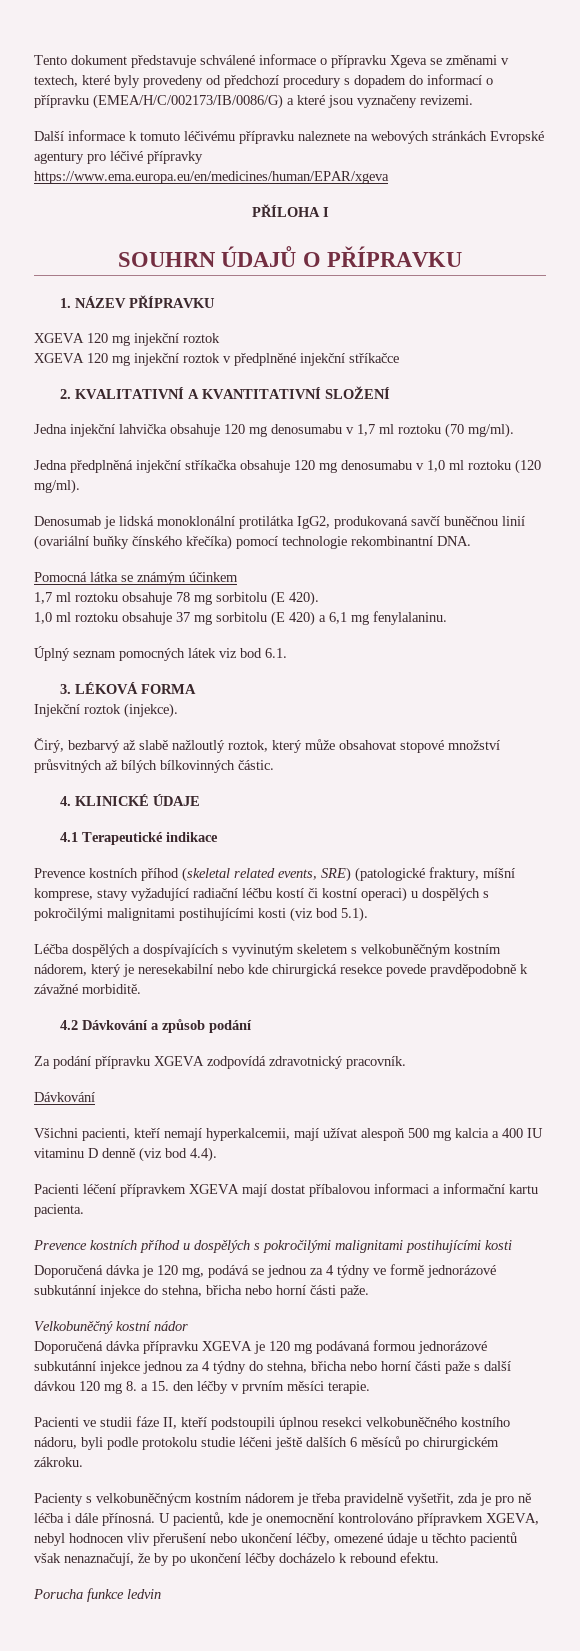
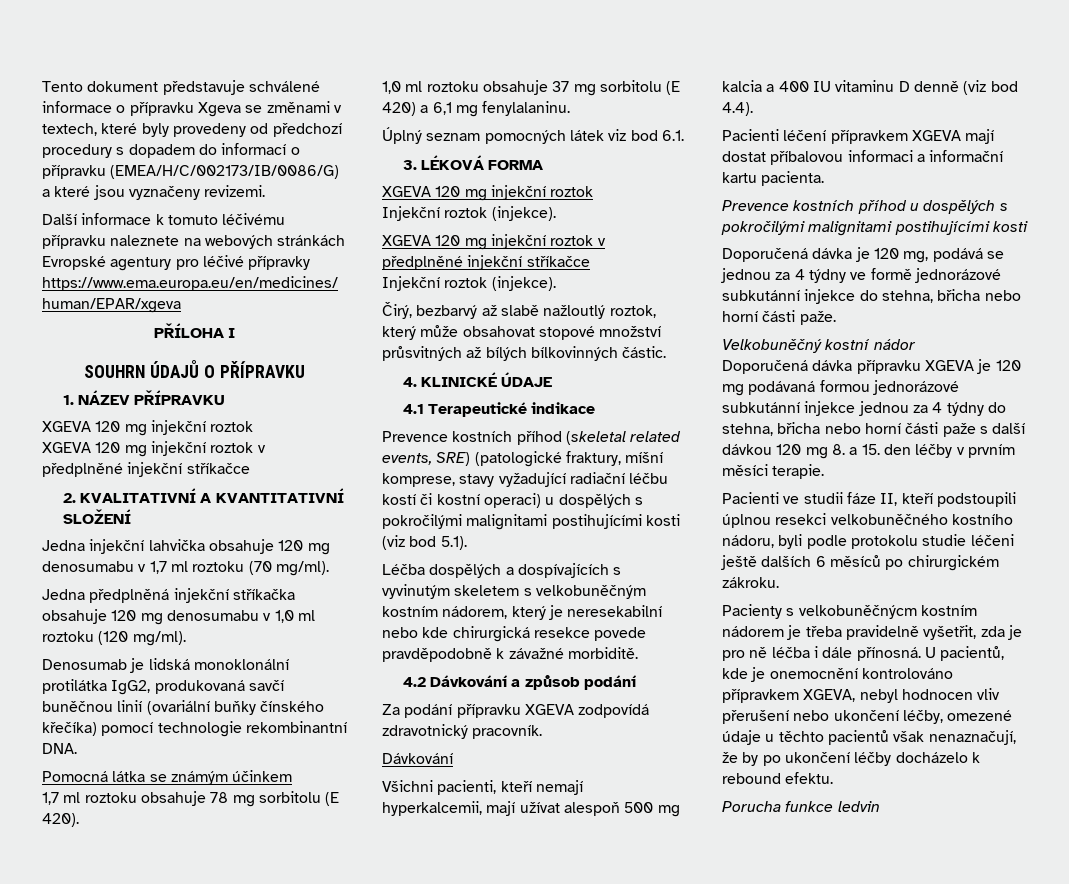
(196, 689) none -> [382,185,594,201] [382,206,556,221] [382,234,606,250] [382,255,590,270] // XGEVA 120 mg injekční roztok // Injekční roztok (injekce). // XGEVA 120 mg injekční roztok v předplněné injekční stříkačce

